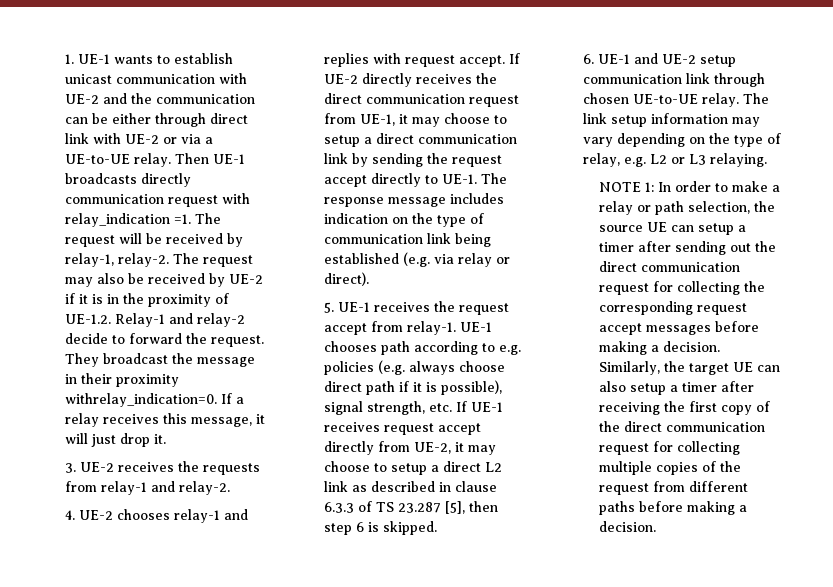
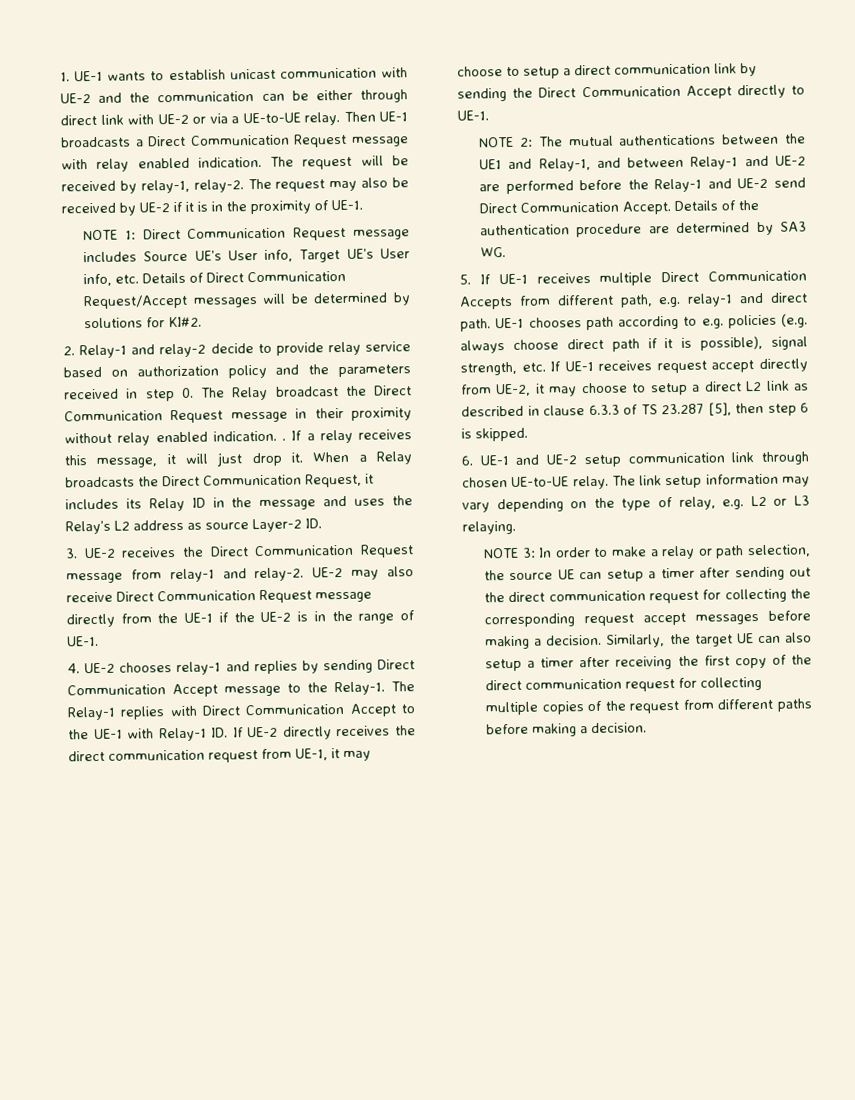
[140,173,191,187] [64,193,250,207] [64,213,191,227] directly communication request with relay_indication =1. -> [135,133,409,148] [61,156,262,172] a Direct Communication Request message with relay enabled indication.
[64,314,111,324] UE-1.2. -> [331,199,364,211] [83,226,411,241] [83,248,411,263] [83,270,347,287] [83,292,411,310] [84,316,203,329] [63,346,76,356] UE-1. // NOTE 1: Direct Communication Request message includes Source UE’s User info, Target UE’s User info, etc. Details of Direct Communication Request/Accept messages will be determined by solutions for KI#2. // 2.
[128,333,264,347] [64,353,255,367] [64,373,179,387] [64,393,217,407] forward the request. They broadcast the message in their proximity withrelay_indication=0. -> [275,341,411,356] [63,364,411,379] [64,385,412,402] [64,407,412,424] [64,430,287,446] provide relay service based on authorization policy and the parameters received in step 0. The Relay broadcast the Direct Communication Request message in their proximity without relay enabled indication. .
(166, 439) none -> [312,451,413,465] [65,473,375,488] [65,495,413,512] [65,518,323,535] When a Relay broadcasts the Direct Communication Request, it includes its Relay ID in the message and uses the Relay’s L2 address as source Layer-2 ID.
[202,463,260,475] requests -> [209,544,414,558] [66,572,124,584] Direct Communication Request message
(230, 488) none -> [312,566,415,580] [66,589,373,604] [66,610,415,628] [67,635,100,647] UE-2 may also receive Direct Communication Request message directly from the UE-1 if the UE-2 is in the range of UE-1.
[372,53,505,67] with request accept. -> [301,659,415,674] [67,681,416,698] [67,703,415,721] [68,727,229,742] by sending Direct Communication Accept message to the Relay-1. The Relay-1 replies with Direct Communication Accept to the UE-1 with Relay-1 ID.
[451,155,502,167] [323,175,367,187] request accept -> [538,85,732,99] Direct Communication Accept
[480,173,507,184] [323,193,504,207] [323,213,484,227] [323,233,491,247] [323,252,510,267] [323,272,369,286] The response message includes indication on the type of communication link being established (e.g. via relay or direct). -> [479,133,806,148] [479,155,806,172] [479,177,806,195] [479,199,760,215] [480,221,807,238] [480,247,507,258] // NOTE 2: The mutual authentications between the UE1 and Relay-1, and between Relay-1 and UE-2 are performed before the Relay-1 and UE-2 send Direct Communication Accept. Details of the authentication procedure are determined by SA3 WG.
[337,301,509,315] [323,321,456,335] UE-1 receives the request accept from relay-1. -> [479,270,807,286] [459,292,808,310] [460,318,492,332] If UE-1 receives multiple Direct Communication Accepts from different path, e.g. relay-1 and direct path.
[645,182,655,192] 1: -> [521,547,536,558] 3:

